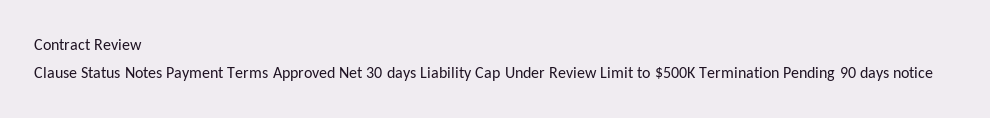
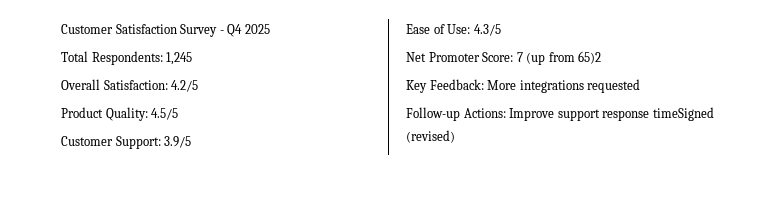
[34,39,143,50] [34,67,934,81] Contract Review // Clause Status Notes Payment Terms Approved Net 30 days Liability Cap Under Review Limit to $500K Termination Pending 90 days notice -> [61,24,270,37] [61,51,193,65] [61,79,199,92] [61,107,179,121] [61,136,192,149] [406,24,501,36] [406,51,602,65] [406,79,641,93] [406,107,714,121] [406,130,455,143] Customer Satisfaction Survey - Q4 2025 // Total Respondents: 1,245 // Overall Satisfaction: 4.2/5 // Product Quality: 4.5/5 // Customer Support: 3.9/5 // Ease of Use: 4.3/5 // Net Promoter Score: 7 (up from 65)2 // Key Feedback: More integrations requested // Follow-up Actions: Improve support response timeSigned (revised)

